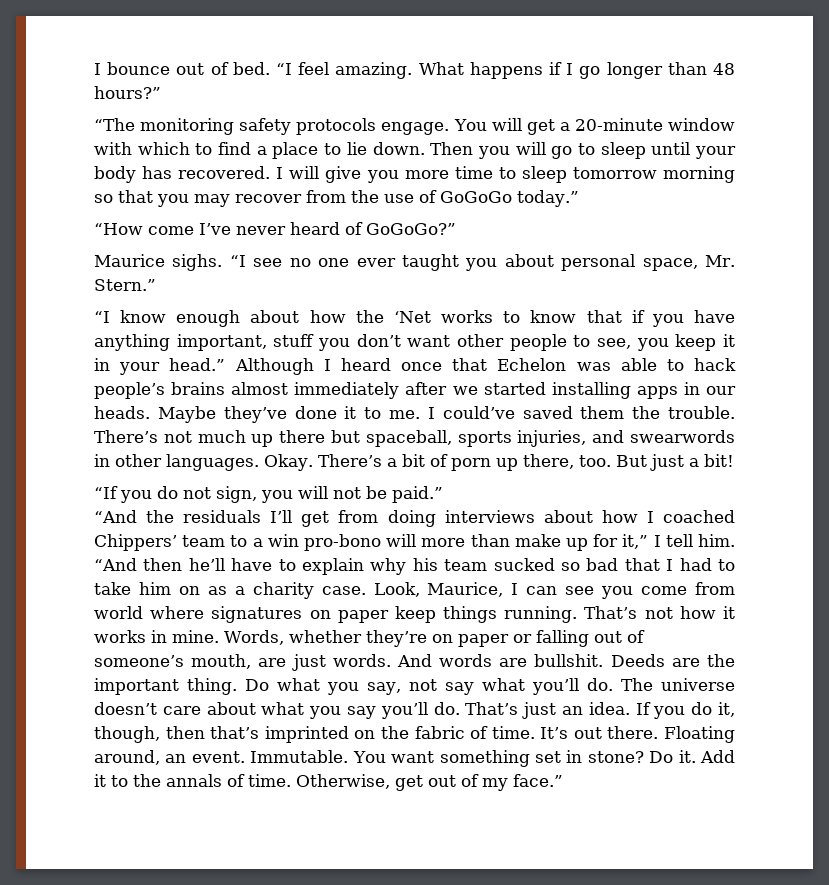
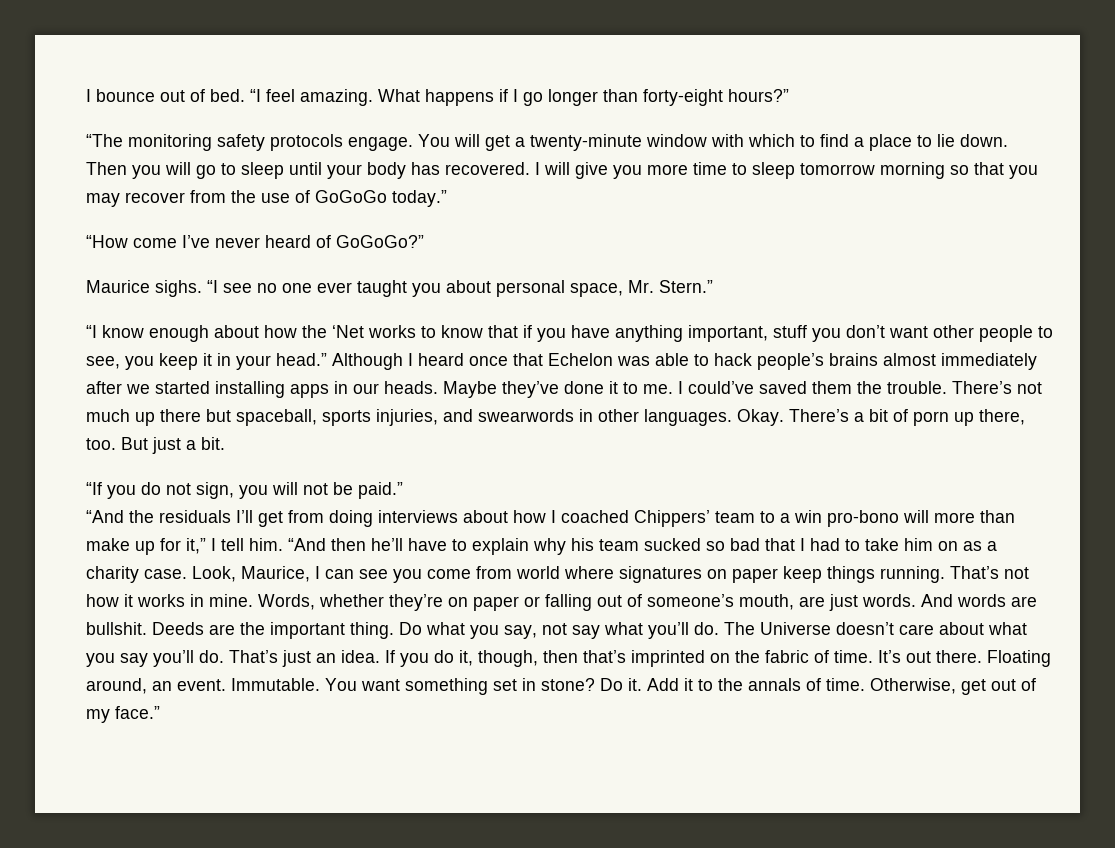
[713,63,735,75] 48 -> [643,89,723,106] forty-eight
[574,118,663,131] 20-minute -> [530,134,642,151] twenty-minute
[703,454,734,467] bit! -> [201,437,225,450] bit.
[661,678,735,691] universe -> [760,622,831,635] Universe

